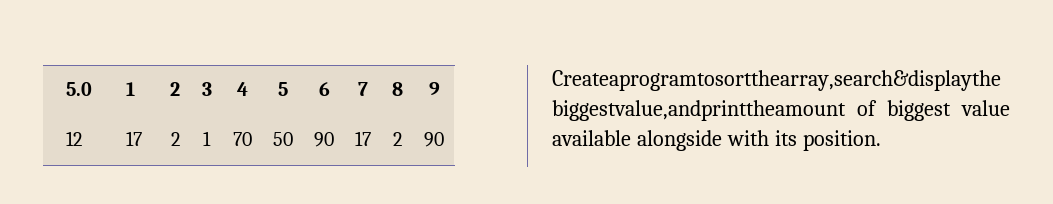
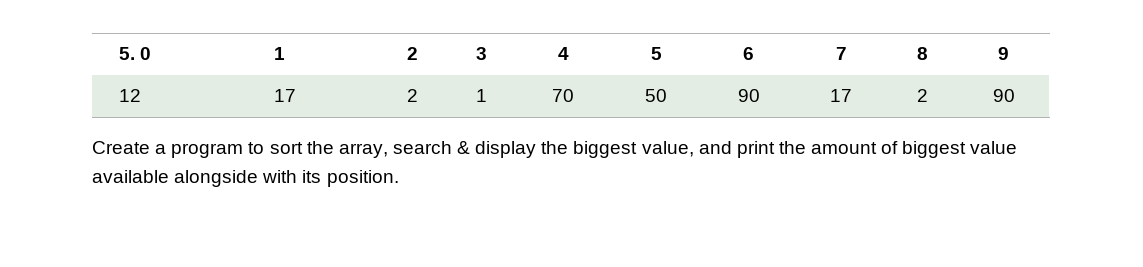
[66,82,93,96] 5.0 -> [119,47,152,60] 5. 0
[552,70,1001,91] [552,100,846,121] Createaprogramtosortthearray,search&displaythe biggestvalue,andprinttheamount -> [92,141,878,158] Create a program to sort the array, search & display the biggest value, and print the amount

